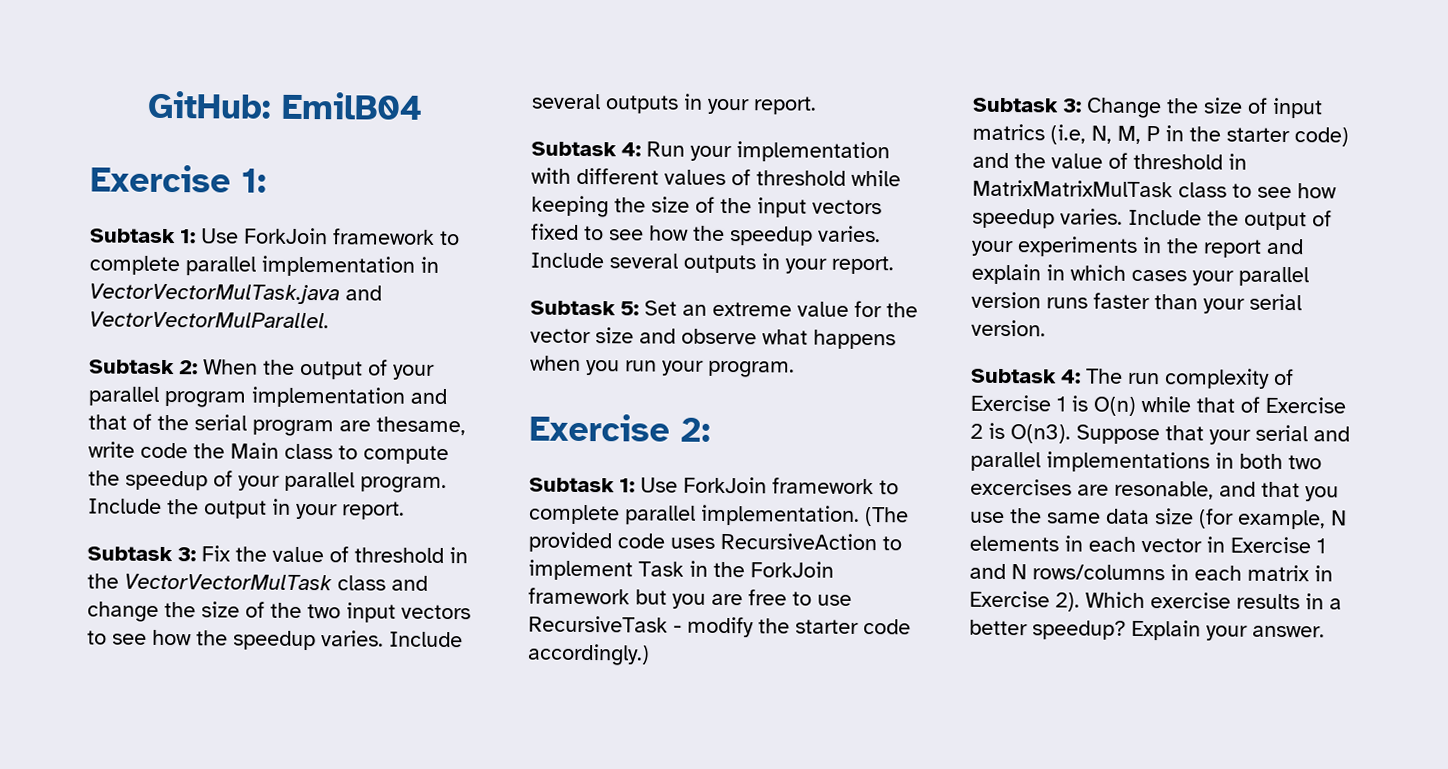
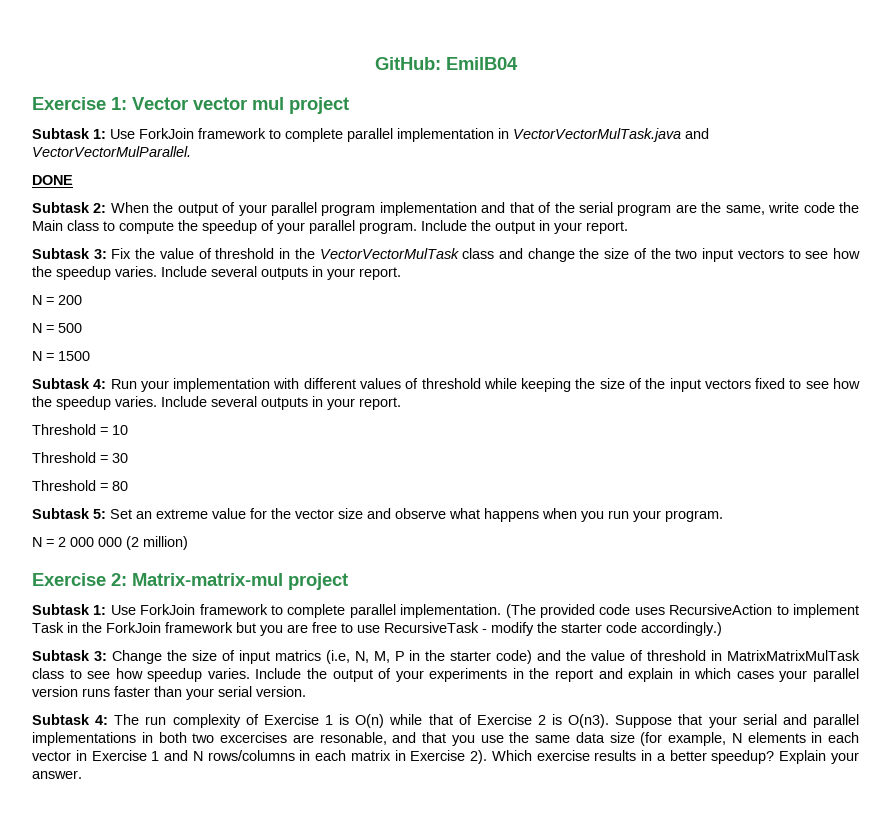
(267, 180) none -> [132,97,349,114] Vector vector mul project
(330, 320) none -> [32,175,73,185] // DONE
[376,416,466,436] thesame, -> [701,202,765,215] the same,
(817, 105) none -> [32,295,82,305] [32,323,82,333] [32,351,90,361] // N = 200 // N = 500 // N = 1500
(894, 265) none -> [32,424,128,435] [32,452,128,463] [32,480,128,491] // Threshold = 10 // Threshold = 30 // Threshold = 80
(795, 369) none -> [32,536,188,550] // N = 2 000 000 (2 million)
(711, 429) none -> [132,573,348,590] Matrix-matrix-mul project

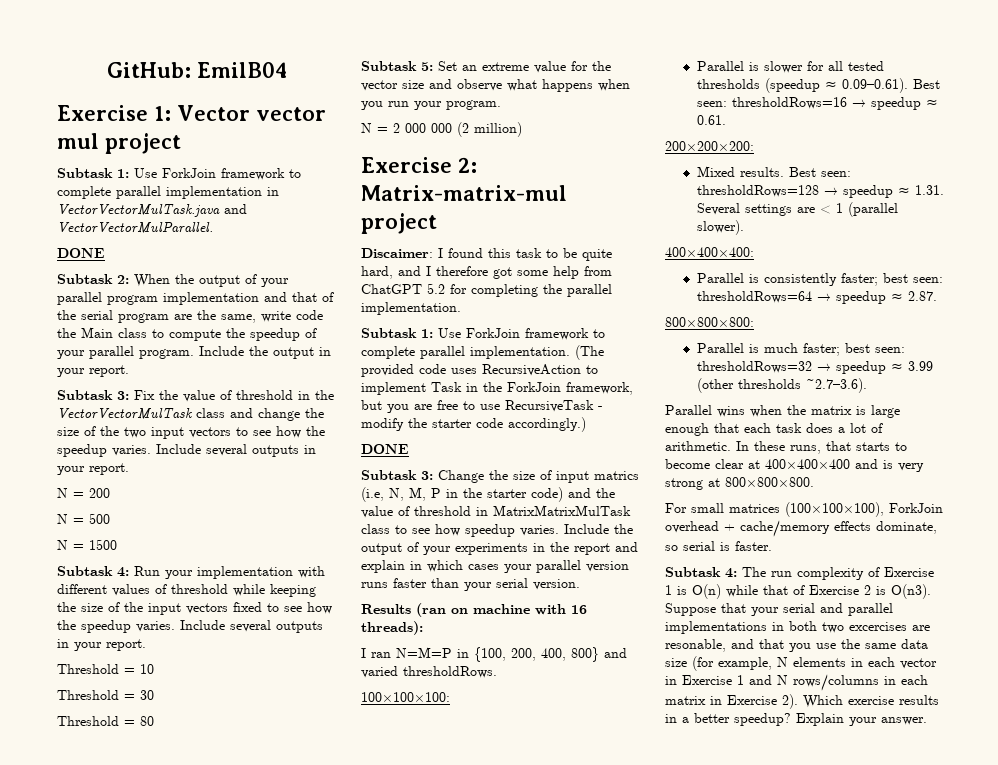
(348, 581) none -> [361,248,612,261] [361,266,612,279] [361,283,612,297] [361,302,461,315] // Discaimer: I found this task to be quite hard, and I therefore got some help from ChatGPT 5.2 for completing the parallel implementation.
[165,622,233,633] framework -> [566,382,633,395] framework,
(722, 629) none -> [361,444,409,454] // DONE
(306, 691) none -> [361,603,587,617] [361,621,423,635] [361,647,627,662] [361,666,497,678] [361,692,450,702] [696,61,884,73] [696,78,940,93] [696,97,938,110] [696,115,726,125] [665,141,754,151] [696,166,851,177] [696,185,944,198] [696,202,898,217] [696,220,744,235] [665,247,754,257] [696,273,943,286] [696,291,937,304] [665,317,754,327] [696,343,905,356] [696,361,933,374] [696,378,867,393] [665,405,900,418] [665,423,883,436] [665,441,907,454] [665,459,924,472] [665,477,814,490] [665,502,943,517] [665,520,937,537] [665,541,772,551] // Results (ran on machine with 16 threads): // I ran N=M=P in {100, 200, 400, 800} and varied thresholdRows. // 100×100×100: // Parallel is slower for all tested thresholds (speedup ≈ 0.09–0.61). Best seen: thresholdRows=16 → speedup ≈ 0.61. // 200×200×200: // Mixed results. Best seen: thresholdRows=128 → speedup ≈ 1.31. Several settings are < 1 (parallel slower). // 400×400×400: // Parallel is consistently faster; best seen: thresholdRows=64 → speedup ≈ 2.87. // 800×800×800: // Parallel is much faster; best seen: thresholdRows=32 → speedup ≈ 3.99 (other thresholds ~2.7–3.6). // Parallel wins when the matrix is large enough that each task does a lot of arithmetic. In these runs, that starts to become clear at 400×400×400 and is very strong at 800×800×800. // For small matrices (100×100×100), ForkJoin overhead + cache/memory effects dominate, so serial is faster.

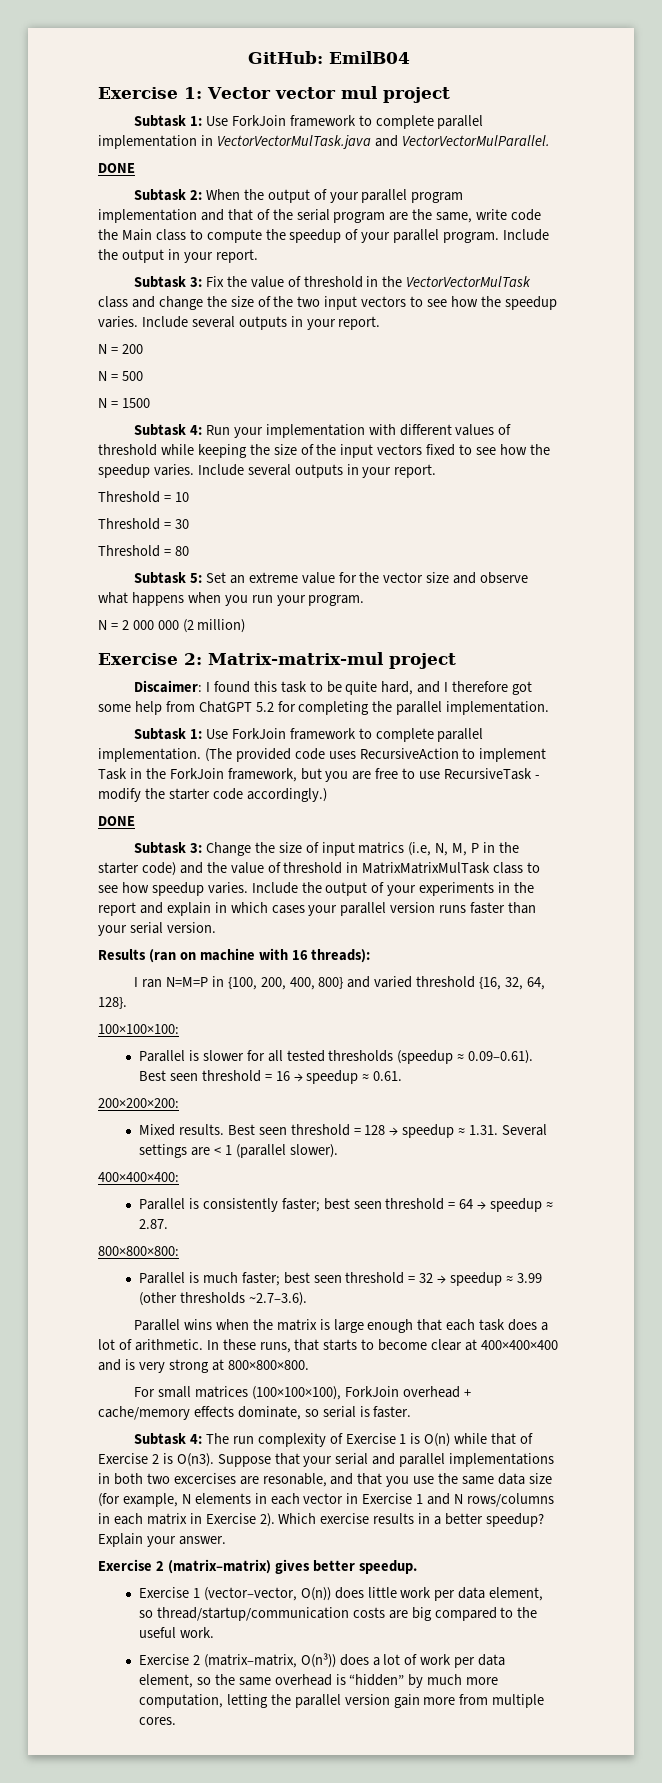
[403,666,497,678] thresholdRows. -> [416,976,545,990] [98,997,127,1009] threshold {16, 32, 64, 128}.
[696,97,847,109] seen: thresholdRows=16 -> [169,1070,290,1082] seen threshold = 16
[820,171,851,177] [696,185,819,197] seen: thresholdRows=128 -> [258,1124,386,1136] seen threshold = 128
[912,277,943,283] [696,291,812,303] seen: thresholdRows=64 -> [353,1198,474,1210] seen threshold = 64
[874,347,905,353] [696,361,812,373] seen: thresholdRows=32 -> [313,1272,434,1284] seen threshold = 32
(927, 721) none -> [98,1559,417,1574] [138,1587,544,1601] [138,1607,538,1621] [138,1627,214,1638] [138,1653,506,1668] [138,1674,499,1688] [138,1694,545,1708] [138,1717,176,1725] // Exercise 2 (matrix–matrix) gives better speedup. // Exercise 1 (vector–vector, O(n)) does little work per data element, so thread/startup/communication costs are big compared to the useful work. // Exercise 2 (matrix–matrix, O(n³)) does a lot of work per data element, so the same overhead is “hidden” by much more computation, letting the parallel version gain more from multiple cores.

